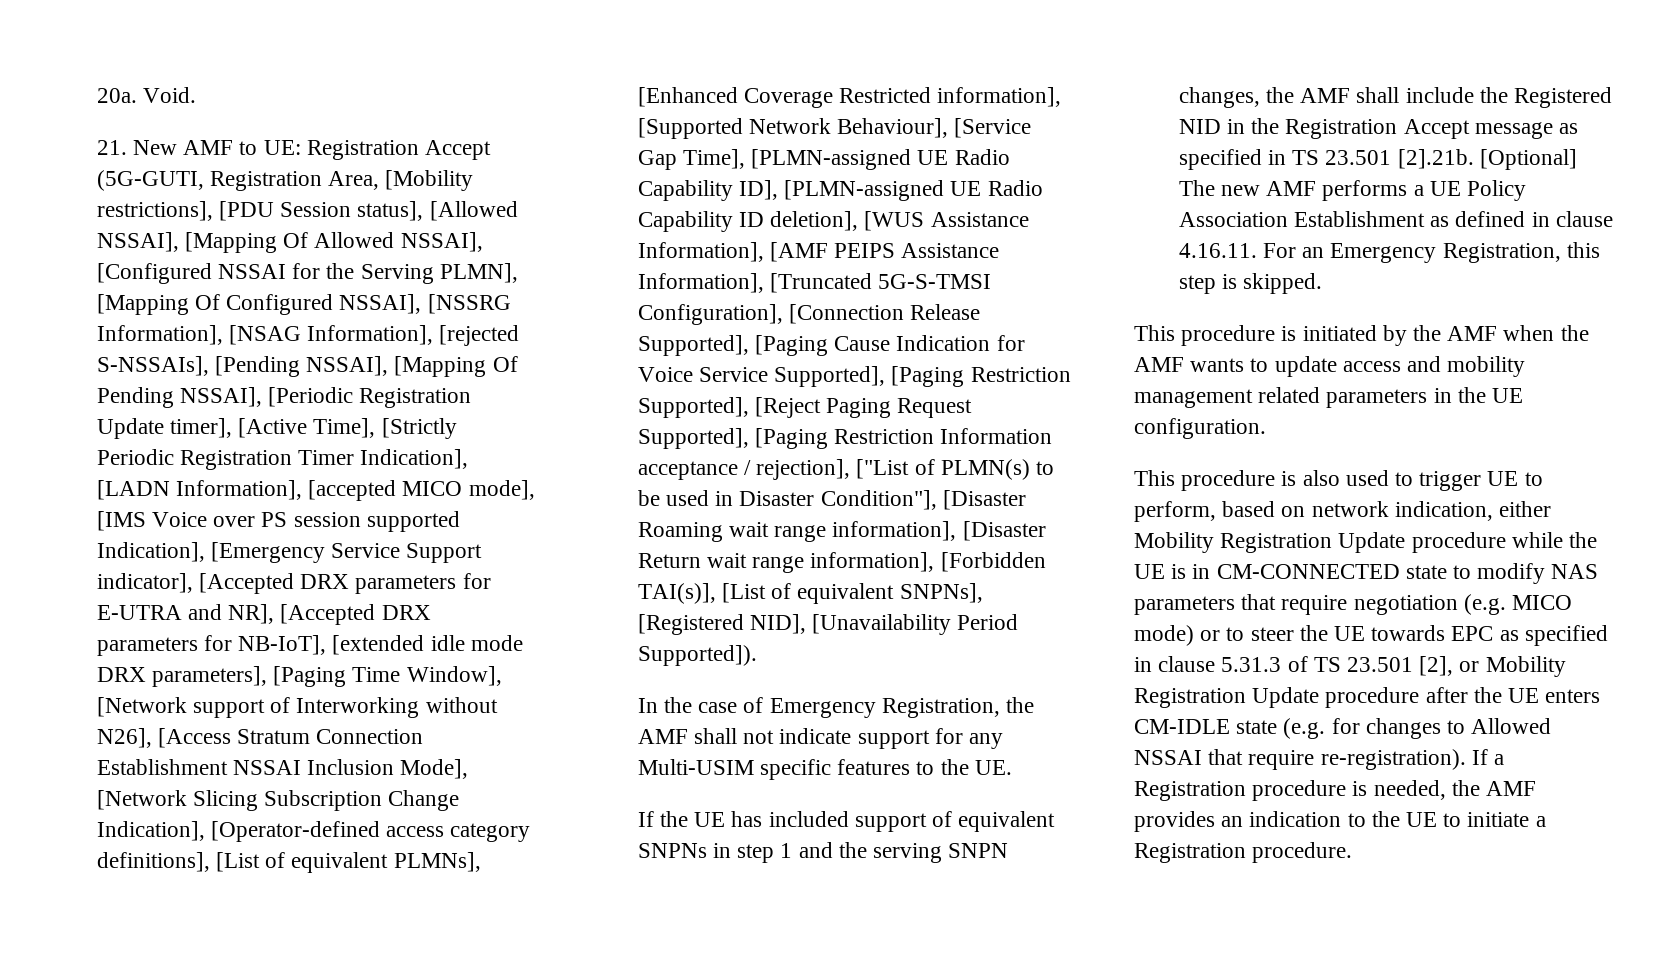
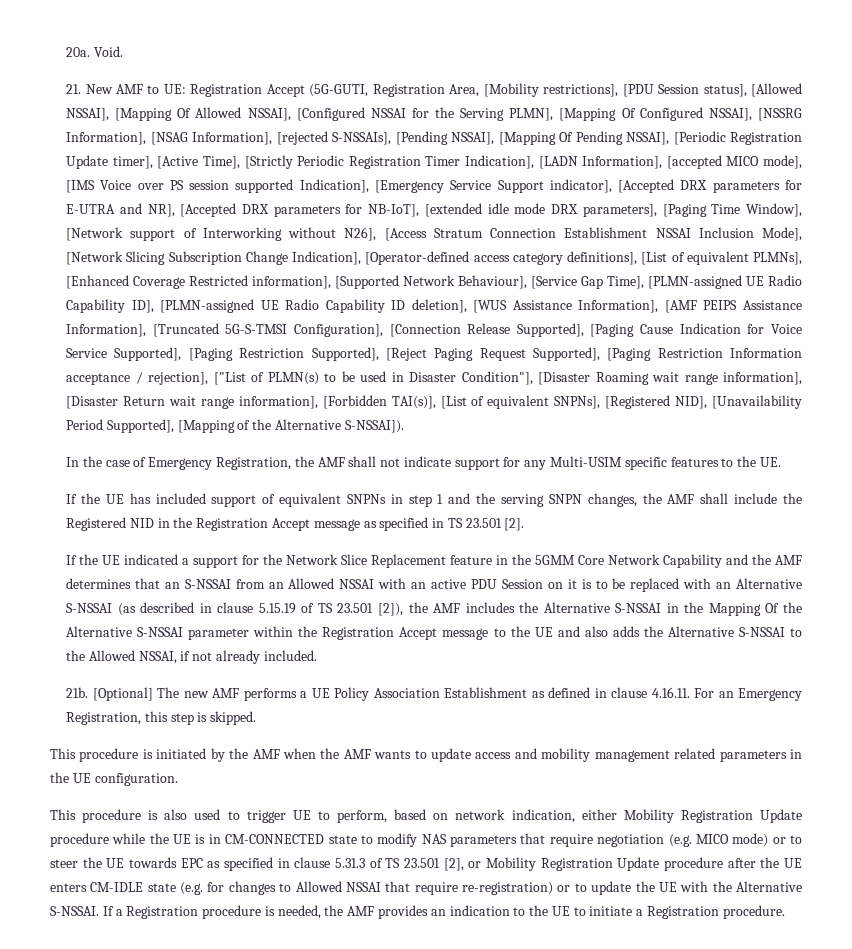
[637,645,757,666] Supported]). -> [106,419,404,433] Supported], [Mapping of the Alternative S-NSSAI]).
[1397,149,1474,169] [2].21b. -> [504,518,525,531] [66,554,803,568] [66,578,802,592] [66,602,802,616] [66,626,802,640] [66,650,317,664] [66,687,89,698] [2]. // If the UE indicated a support for the Network Slice Replacement feature in the 5GMM Core Network Capability and the AMF determines that an S-NSSAI from an Allowed NSSAI with an active PDU Session on it is to be replaced with an Alternative S-NSSAI (as described in clause 5.15.19 of TS 23.501 [2]), the AMF includes the Alternative S-NSSAI in the Mapping Of the Alternative S-NSSAI parameter within the Registration Accept message to the UE and also adds the Alternative S-NSSAI to the Allowed NSSAI, if not already included. // 21b.
[1320,749,1466,770] re-registration). -> [462,881,802,895] [50,906,99,916] re-registration) or to update the UE with the Alternative S-NSSAI.

